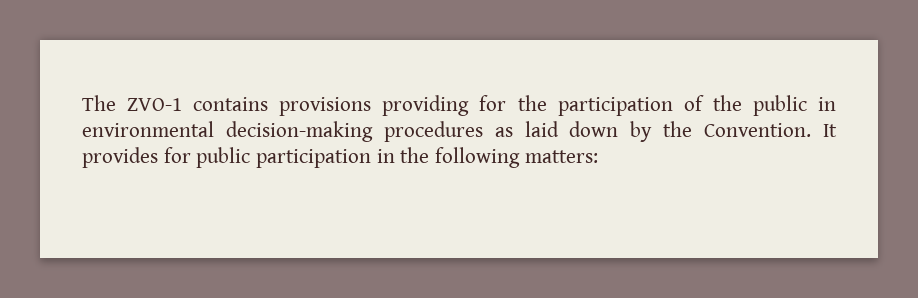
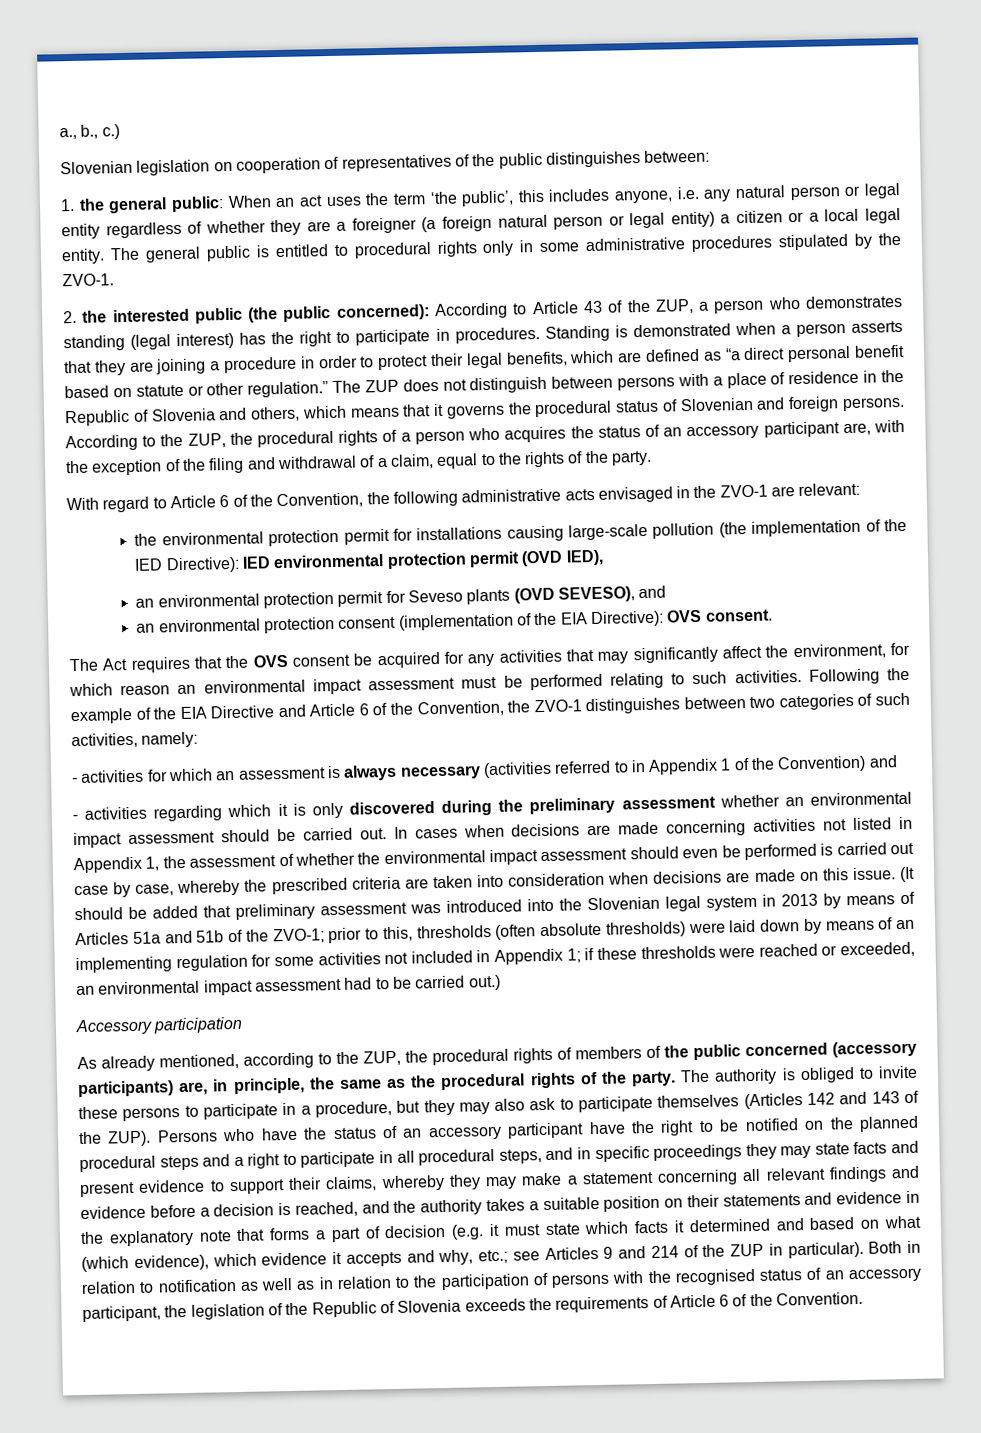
[82,95,836,116] [82,121,838,142] [82,147,598,168] The ZVO-1 contains provisions providing for the participation of the public in environmental decision-making procedures as laid down by the Convention. It provides for public participation in the following matters: -> [59,124,120,140] [60,149,711,176] [60,182,901,214] [61,207,901,240] [61,232,901,265] [62,273,114,287] [63,294,903,324] [63,320,903,352] [64,344,905,376] [64,369,905,399] [65,396,905,427] [65,419,906,452] [65,450,653,476] [66,482,861,513] [134,518,908,547] [134,549,604,574] [135,585,667,609] [136,609,773,634] [69,642,911,673] [69,667,910,697] [70,692,910,725] [71,731,199,749] [72,755,898,784] [72,791,912,822] [73,816,913,849] [73,842,914,874] [74,866,915,898] [74,891,915,921] [75,917,915,946] [75,941,915,974] [76,974,501,996] [75,1016,244,1036] [77,1040,917,1072] [78,1065,918,1098] [78,1090,919,1122] [78,1115,920,1147] [79,1140,919,1173] [79,1165,920,1198] [80,1190,921,1220] [80,1215,921,1247] [81,1240,921,1273] [81,1267,923,1295] [82,1291,864,1323] a., b., c.) // Slovenian legislation on cooperation of representatives of the public distinguishes between: // 1. the general public: When an act uses the term ‘the public’, this includes anyone, i.e. any natural person or legal entity regardless of whether they are a foreigner (a foreign natural person or legal entity) a citizen or a local legal entity. The general public is entitled to procedural rights only in some administrative procedures stipulated by the ZVO-1. // 2. the interested public (the public concerned): According to Article 43 of the ZUP, a person who demonstrates standing (legal interest) has the right to participate in procedures. Standing is demonstrated when a person asserts that they are joining a procedure in order to protect their legal benefits, which are defined as “a direct personal benefit based on statute or other regulation.” The ZUP does not distinguish between persons with a place of residence in the Republic of Slovenia and others, which means that it governs the procedural status of Slovenian and foreign persons. According to the ZUP, the procedural rights of a person who acquires the status of an accessory participant are, with the exception of the filing and withdrawal of a claim, equal to the rights of the party. // With regard to Article 6 of the Convention, the following administrative acts envisaged in the ZVO-1 are relevant: // the environmental protection permit for installations causing large-scale pollution (the implementation of the IED Directive): IED environmental protection permit (OVD IED), // an environmental protection permit for Seveso plants (OVD SEVESO), and // an environmental protection consent (implementation of the EIA Directive): OVS consent. // The Act requires that the OVS consent be acquired for any activities that may significantly affect the environment, for which reason an environmental impact assessment must be performed relating to such activities. Following the example of the EIA Directive and Article 6 of the Convention, the ZVO-1 distinguishes between two categories of such activities, namely: // - activities for which an assessment is always necessary (activities referred to in Appendix 1 of the Convention) and // - activities regarding which it is only discovered during the preliminary assessment whether an environmental impact assessment should be carried out. In cases when decisions are made concerning activities not listed in Appendix 1, the assessment of whether the environmental impact assessment should even be performed is carried out case by case, whereby the prescribed criteria are taken into consideration when decisions are made on this issue. (It should be added that preliminary assessment was introduced into the Slovenian legal system in 2013 by means of Articles 51a and 51b of the ZVO-1; prior to this, thresholds (often absolute thresholds) were laid down by means of an implementing regulation for some activities not included in Appendix 1; if these thresholds were reached or exceeded, an environmental impact assessment had to be carried out.) // Accessory participation // As already mentioned, according to the ZUP, the procedural rights of members of the public concerned (accessory participants) are, in principle, the same as the procedural rights of the party. The authority is obliged to invite these persons to participate in a procedure, but they may also ask to participate themselves (Articles 142 and 143 of the ZUP). Persons who have the status of an accessory participant have the right to be notified on the planned procedural steps and a right to participate in all procedural steps, and in specific proceedings they may state facts and present evidence to support their claims, whereby they may make a statement concerning all relevant findings and evidence before a decision is reached, and the authority takes a suitable position on their statements and evidence in the explanatory note that forms a part of decision (e.g. it must state which facts it determined and based on what (which evidence), which evidence it accepts and why, etc.; see Articles 9 and 214 of the ZUP in particular). Both in relation to notification as well as in relation to the participation of persons with the recognised status of an accessory participant, the legislation of the Republic of Slovenia exceeds the requirements of Article 6 of the Convention.

